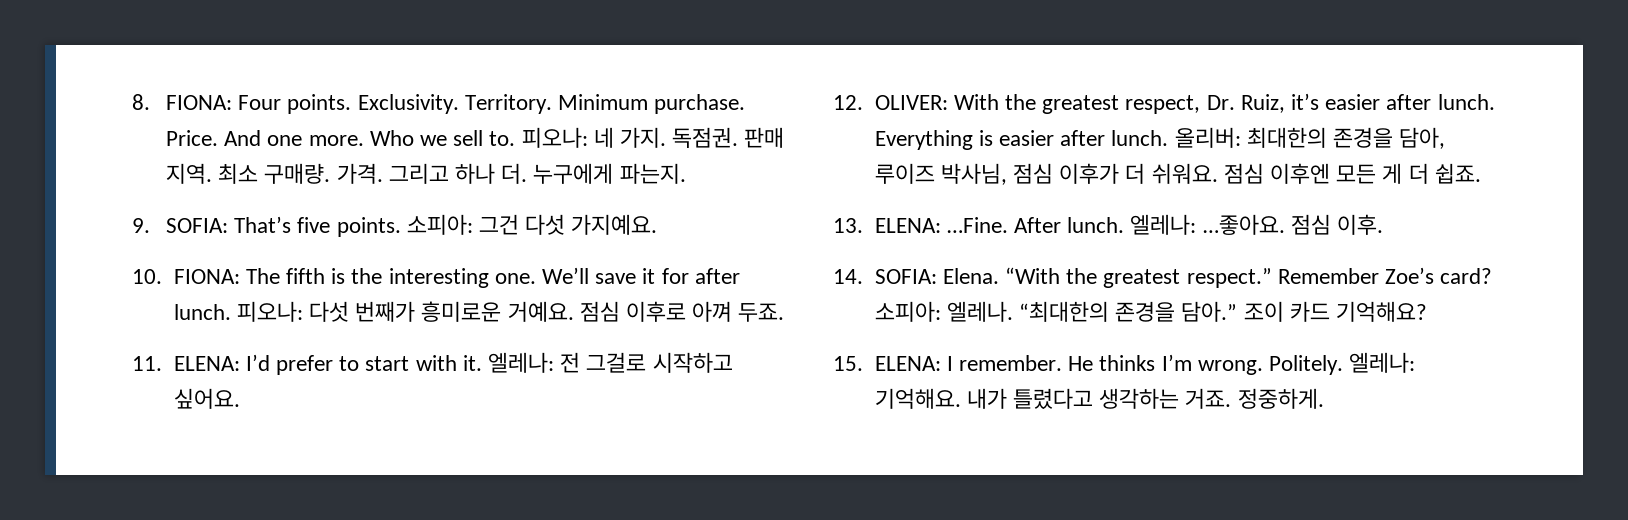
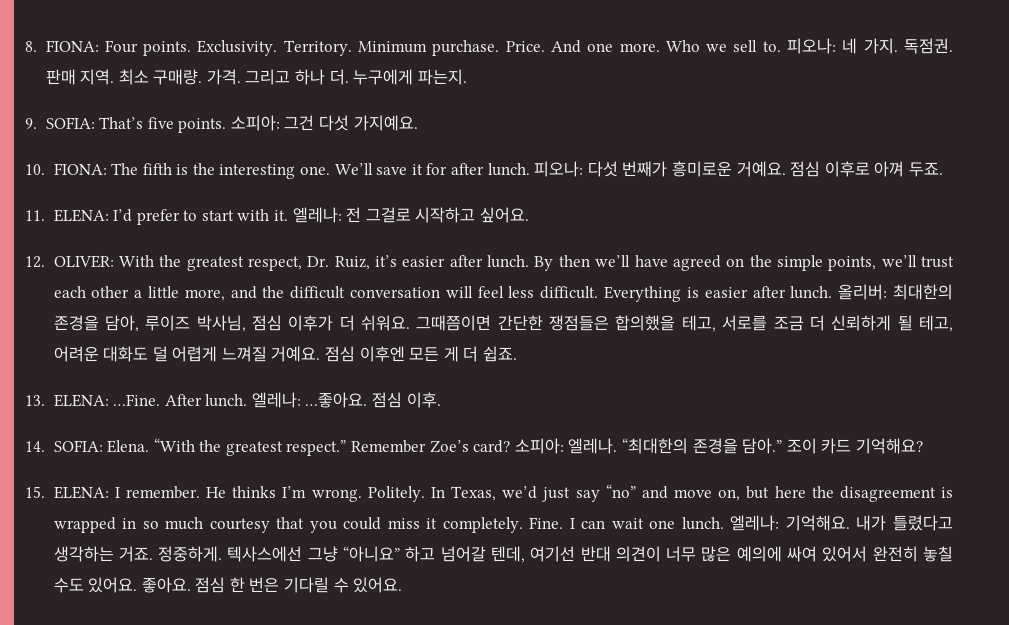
(1495, 102) none -> [534,255,955,271] [53,286,599,301] By then we’ll have agreed on the simple points, we’ll trust each other a little more, and the difficult conversation will feel less difficult.
(1218, 173) none -> [416,315,953,332] [53,346,321,362] 그때쯤이면 간단한 쟁점들은 합의했을 테고, 서로를 조금 더 신뢰하게 될 테고, 어려운 대화도 덜 어렵게 느껴질 거예요.
(1343, 365) none -> [430,484,953,502] [53,517,724,533] In Texas, we’d just say “no” and move on, but here the disagreement is wrapped in so much courtesy that you could miss it completely. Fine. I can wait one lunch.
(1324, 398) none -> [227,546,953,563] [53,577,403,593] 텍사스에선 그냥 “아니요” 하고 넘어갈 텐데, 여기선 반대 의견이 너무 많은 예의에 싸여 있어서 완전히 놓칠 수도 있어요. 좋아요. 점심 한 번은 기다릴 수 있어요.

